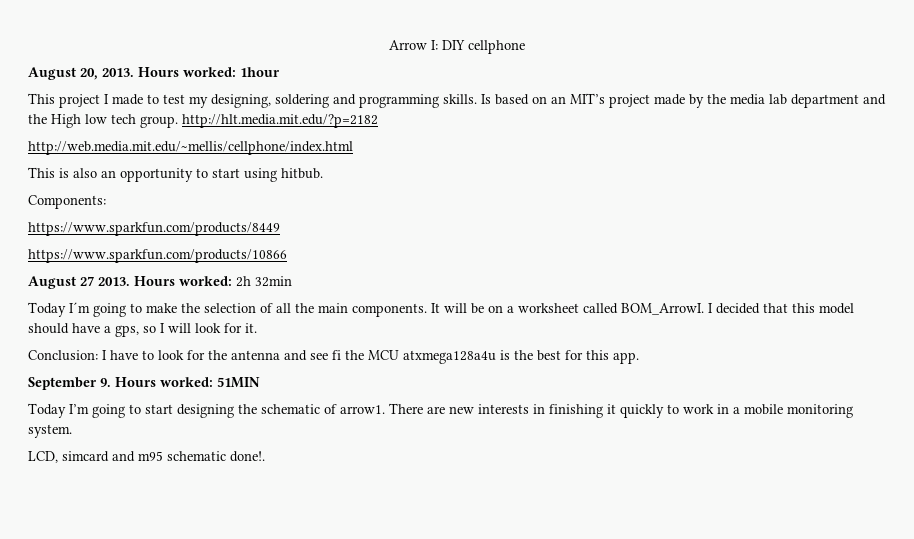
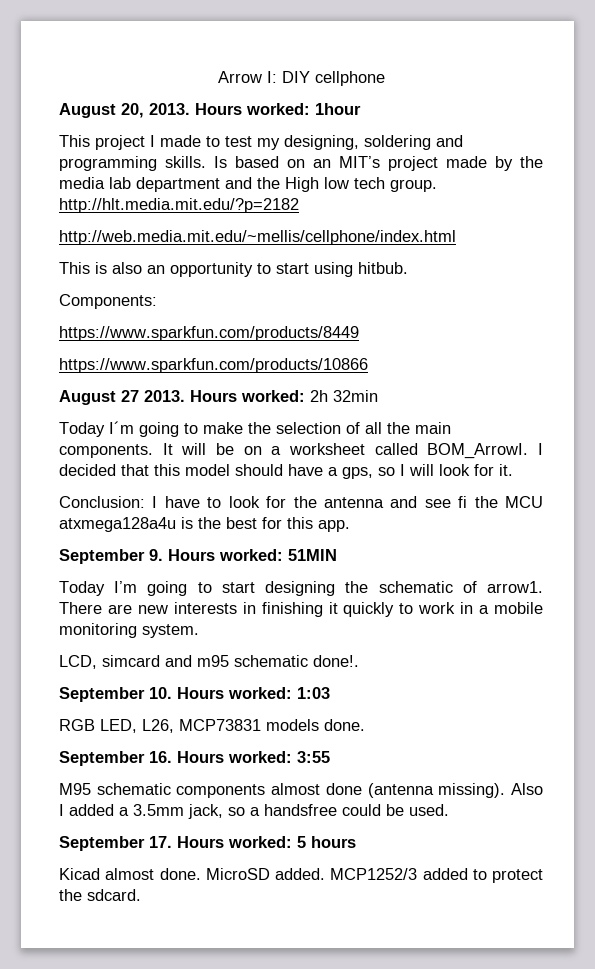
(265, 456) none -> [59,687,330,702] [59,719,365,733] [59,751,330,766] [59,783,543,798] [59,804,449,819] [59,836,356,851] [59,868,543,883] [59,889,141,901] // September 10. Hours worked: 1:03 // RGB LED, L26, MCP73831 models done. // September 16. Hours worked: 3:55 // M95 schematic components almost done (antenna missing). Also I added a 3.5mm jack, so a handsfree could be used. // September 17. Hours worked: 5 hours // Kicad almost done. MicroSD added. MCP1252/3 added to protect the sdcard.

